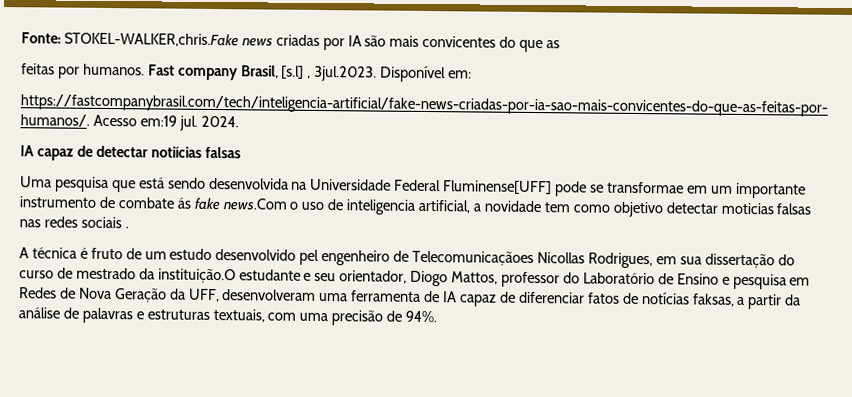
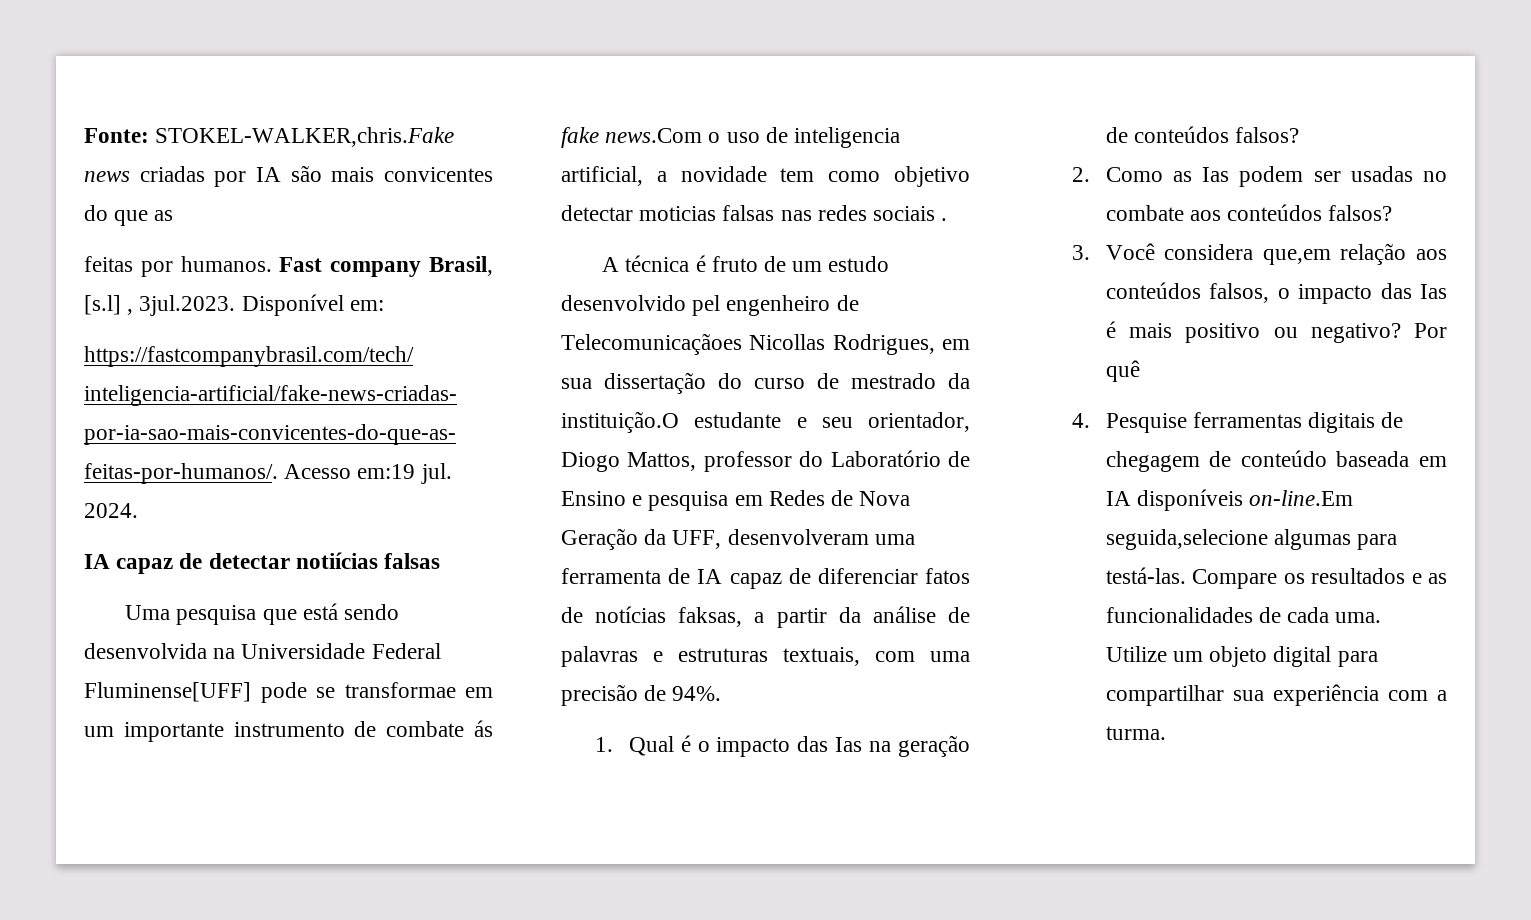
(438, 316) none -> [594,735,970,757] [1105,126,1300,143] [1071,166,1447,187] [1105,204,1393,221] [1071,243,1447,265] [1105,282,1447,304] [1105,321,1447,343] [1105,360,1140,382] [1071,412,1404,433] [1105,450,1447,472] [1105,489,1354,511] [1105,529,1398,550] [1105,567,1447,589] [1105,607,1382,623] [1105,646,1378,667] [1105,684,1447,706] [1105,726,1166,740] // 1. Qual é o impacto das Ias na geração de conteúdos falsos? // 2. Como as Ias podem ser usadas no combate aos conteúdos falsos? // 3. Você considera que,em relação aos conteúdos falsos, o impacto das Ias é mais positivo ou negativo? Por quê // 4. Pesquise ferramentas digitais de chegagem de conteúdo baseada em IA disponíveis on-line.Em seguida,selecione algumas para testá-las. Compare os resultados e as funcionalidades de cada uma. Utilize um objeto digital para compartilhar sua experiência com a turma.

